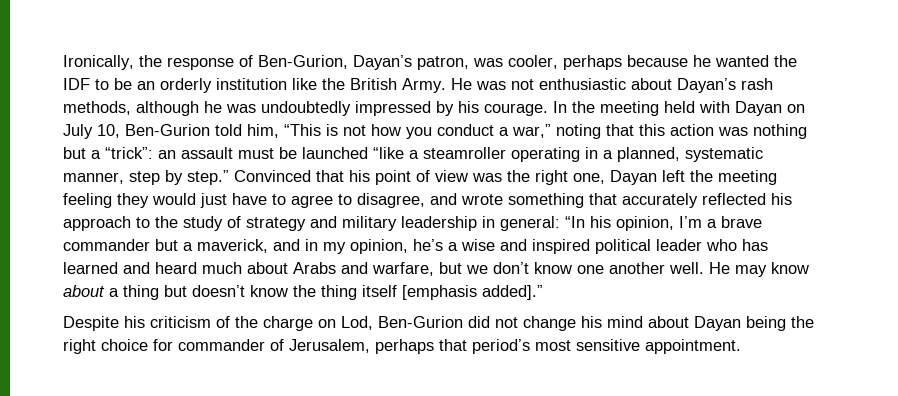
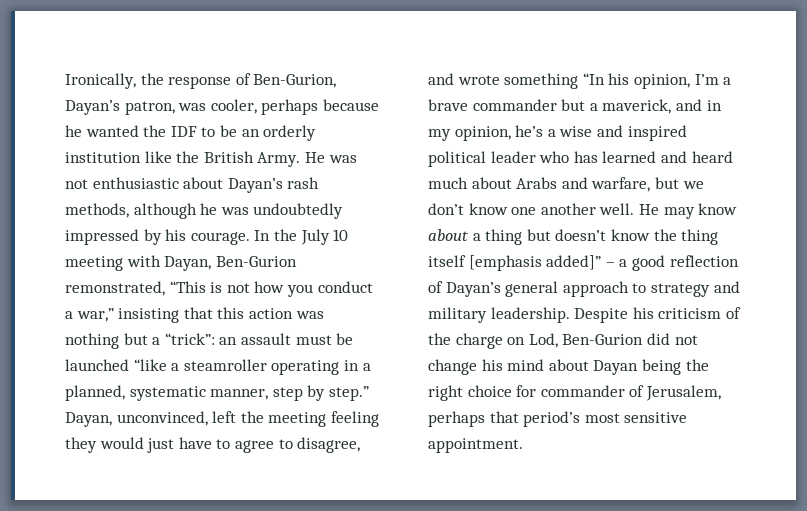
[600,101,805,116] [63,124,279,139] meeting held with Dayan on July 10, Ben-Gurion told him, -> [300,229,349,245] [65,255,297,271] [65,281,165,296] July 10 meeting with Dayan, Ben-Gurion remonstrated,
[556,124,601,139] noting -> [118,308,180,323] insisting
[234,170,657,185] Convinced that his point of view was the right one, Dayan -> [65,411,208,427] Dayan, unconvinced,
[589,193,792,208] [63,216,560,231] that accurately reflected his approach to the study of strategy and military leadership in general: -> (579, 81) none
[482,285,543,300] added].” // -> [546,255,739,271] [428,281,740,297] [428,307,570,323] added]” – a good reflection of Dayan’s general approach to strategy and military leadership.

